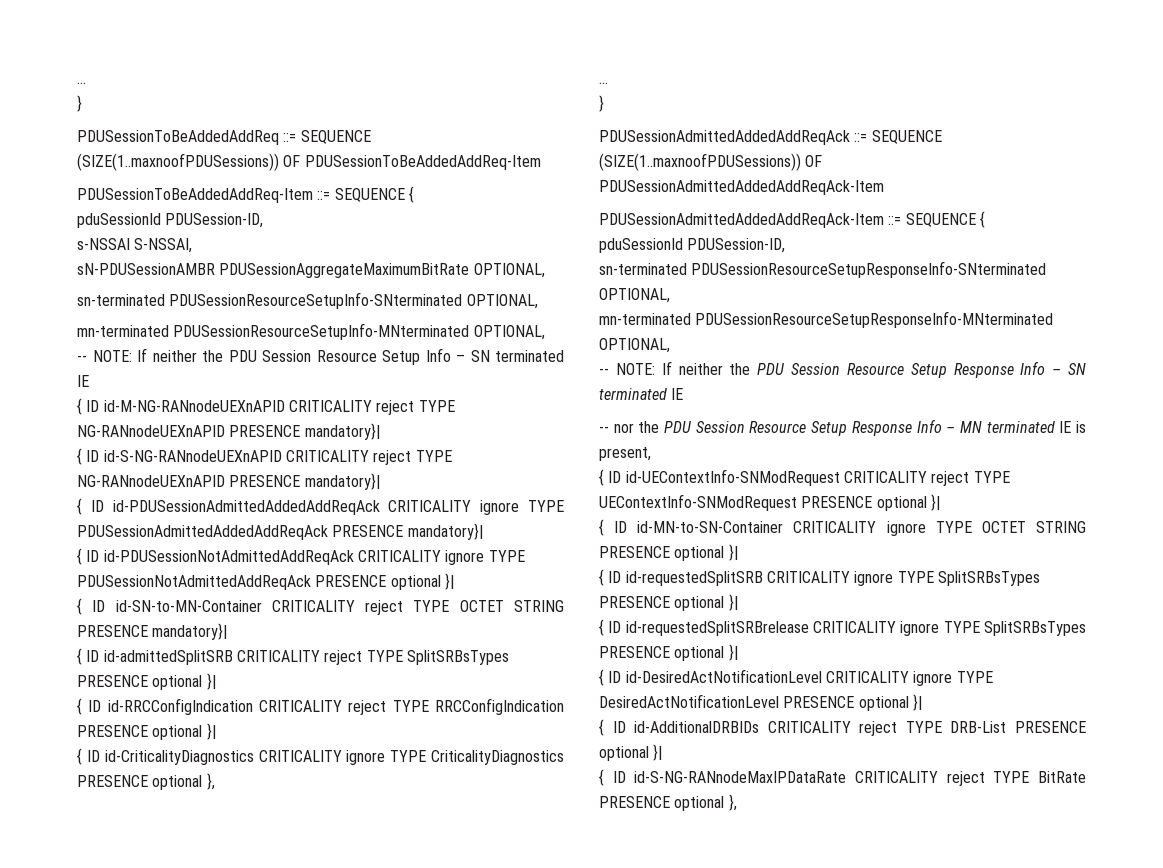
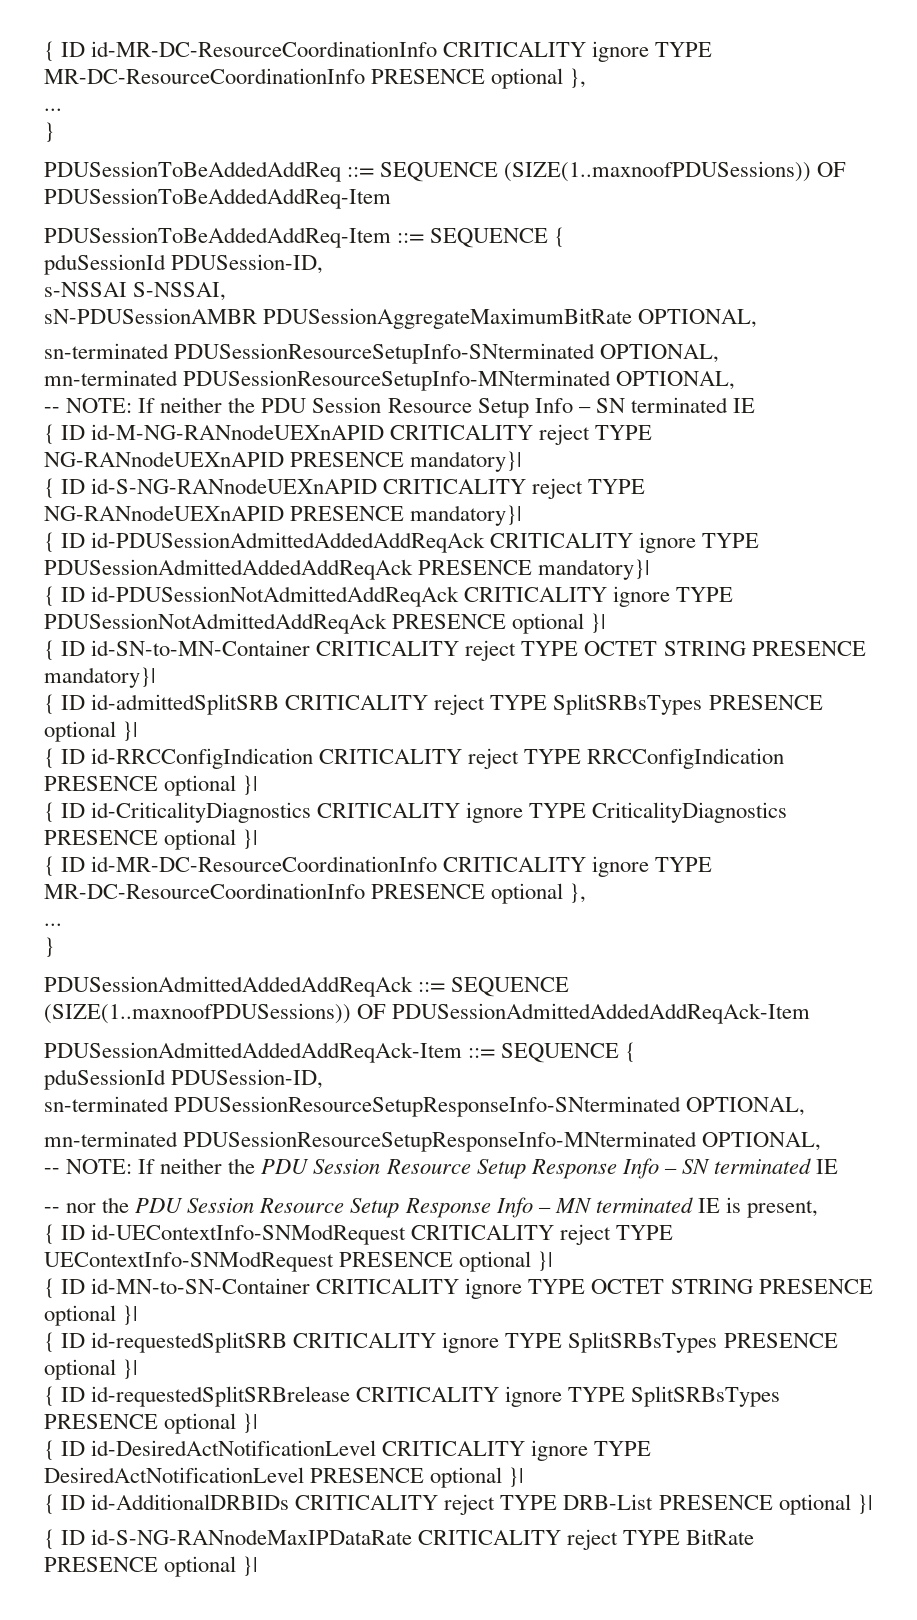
(77, 83) none -> [44,41,713,62] [44,68,587,89] { ID id-MR-DC-ResourceCoordinationInfo CRITICALITY ignore TYPE MR-DC-ResourceCoordinationInfo PRESENCE optional }, //
(203, 782) none -> [242,829,259,849] [44,856,713,877] [44,883,564,904] }| // { ID id-MR-DC-ResourceCoordinationInfo CRITICALITY ignore TYPE MR-DC-ResourceCoordinationInfo PRESENCE optional
[728,794,737,811] }, -> [242,1556,259,1576] }|

